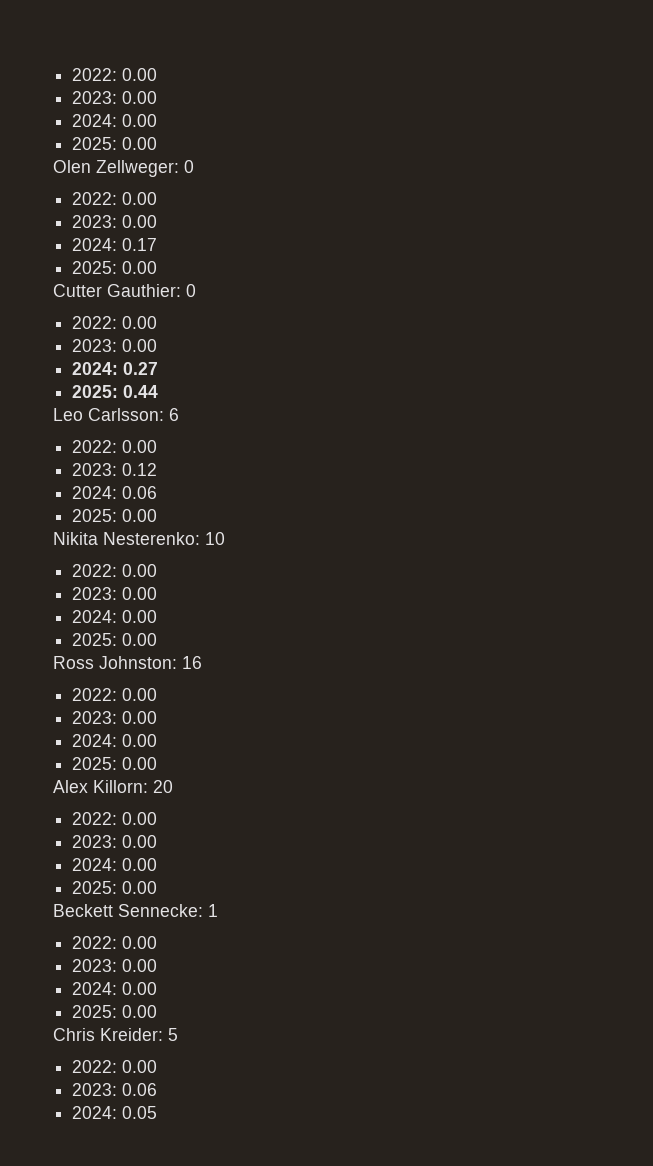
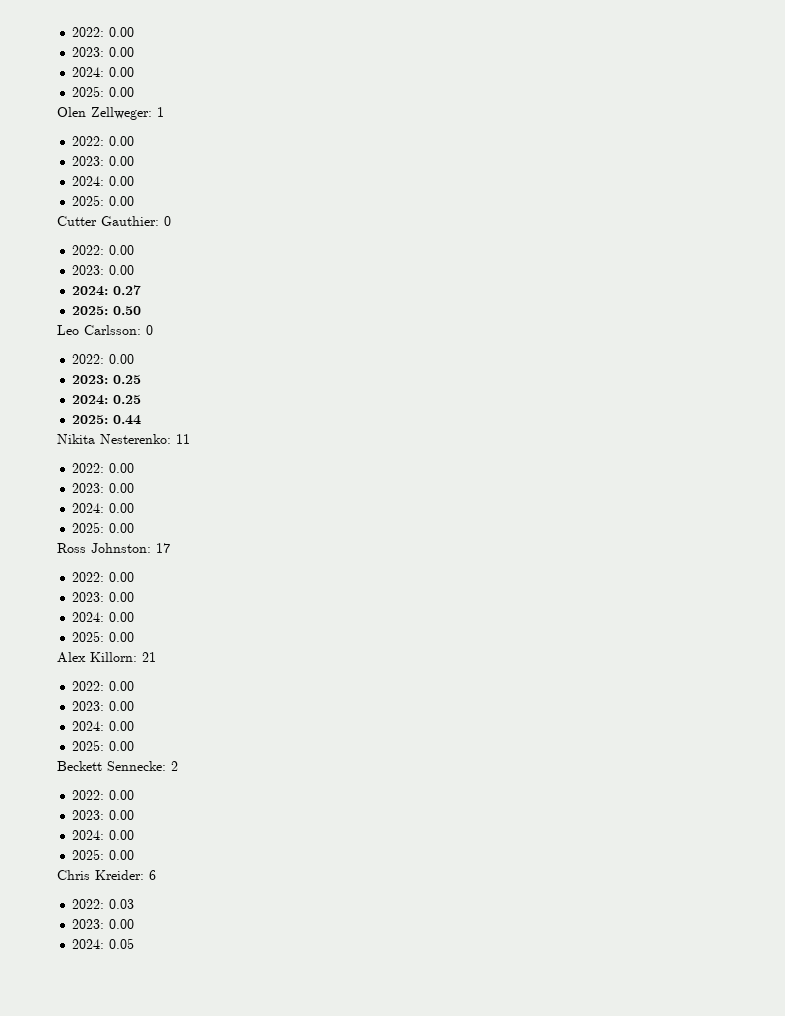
[184,160,194,173] [72,192,158,205] [72,215,158,228] [72,238,158,251] 0 // 2022: 0.00 // 2023: 0.00 // 2024: 0.17 -> [157,107,164,117] [72,136,135,146] [72,156,135,166] [72,176,135,186] 1 // 2022: 0.00 // 2023: 0.00 // 2024: 0.00
[123,385,159,398] 0.44 -> [113,306,142,315] 0.50
[169,408,179,421] [72,440,158,453] [72,463,158,476] [72,486,158,499] [72,509,158,522] 6 // 2022: 0.00 // 2023: 0.12 // 2024: 0.06 // 2025: 0.00 -> [146,325,153,335] [72,354,135,364] [72,375,142,384] [72,395,142,405] [72,415,142,425] 0 // 2022: 0.00 // 2023: 0.25 // 2024: 0.25 // 2025: 0.44
[205,532,225,545] 10 -> [176,434,190,444] 11
[182,656,202,669] 16 -> [156,543,170,553] 17
[153,780,173,793] 20 -> [142,652,156,662] 21
[208,904,218,917] 1 -> [171,761,178,771] 2
[168,1028,178,1041] [72,1060,158,1073] [72,1083,158,1096] 5 // 2022: 0.00 // 2023: 0.06 -> [149,870,156,880] [72,899,135,909] [72,919,135,929] 6 // 2022: 0.03 // 2023: 0.00

